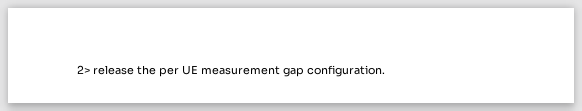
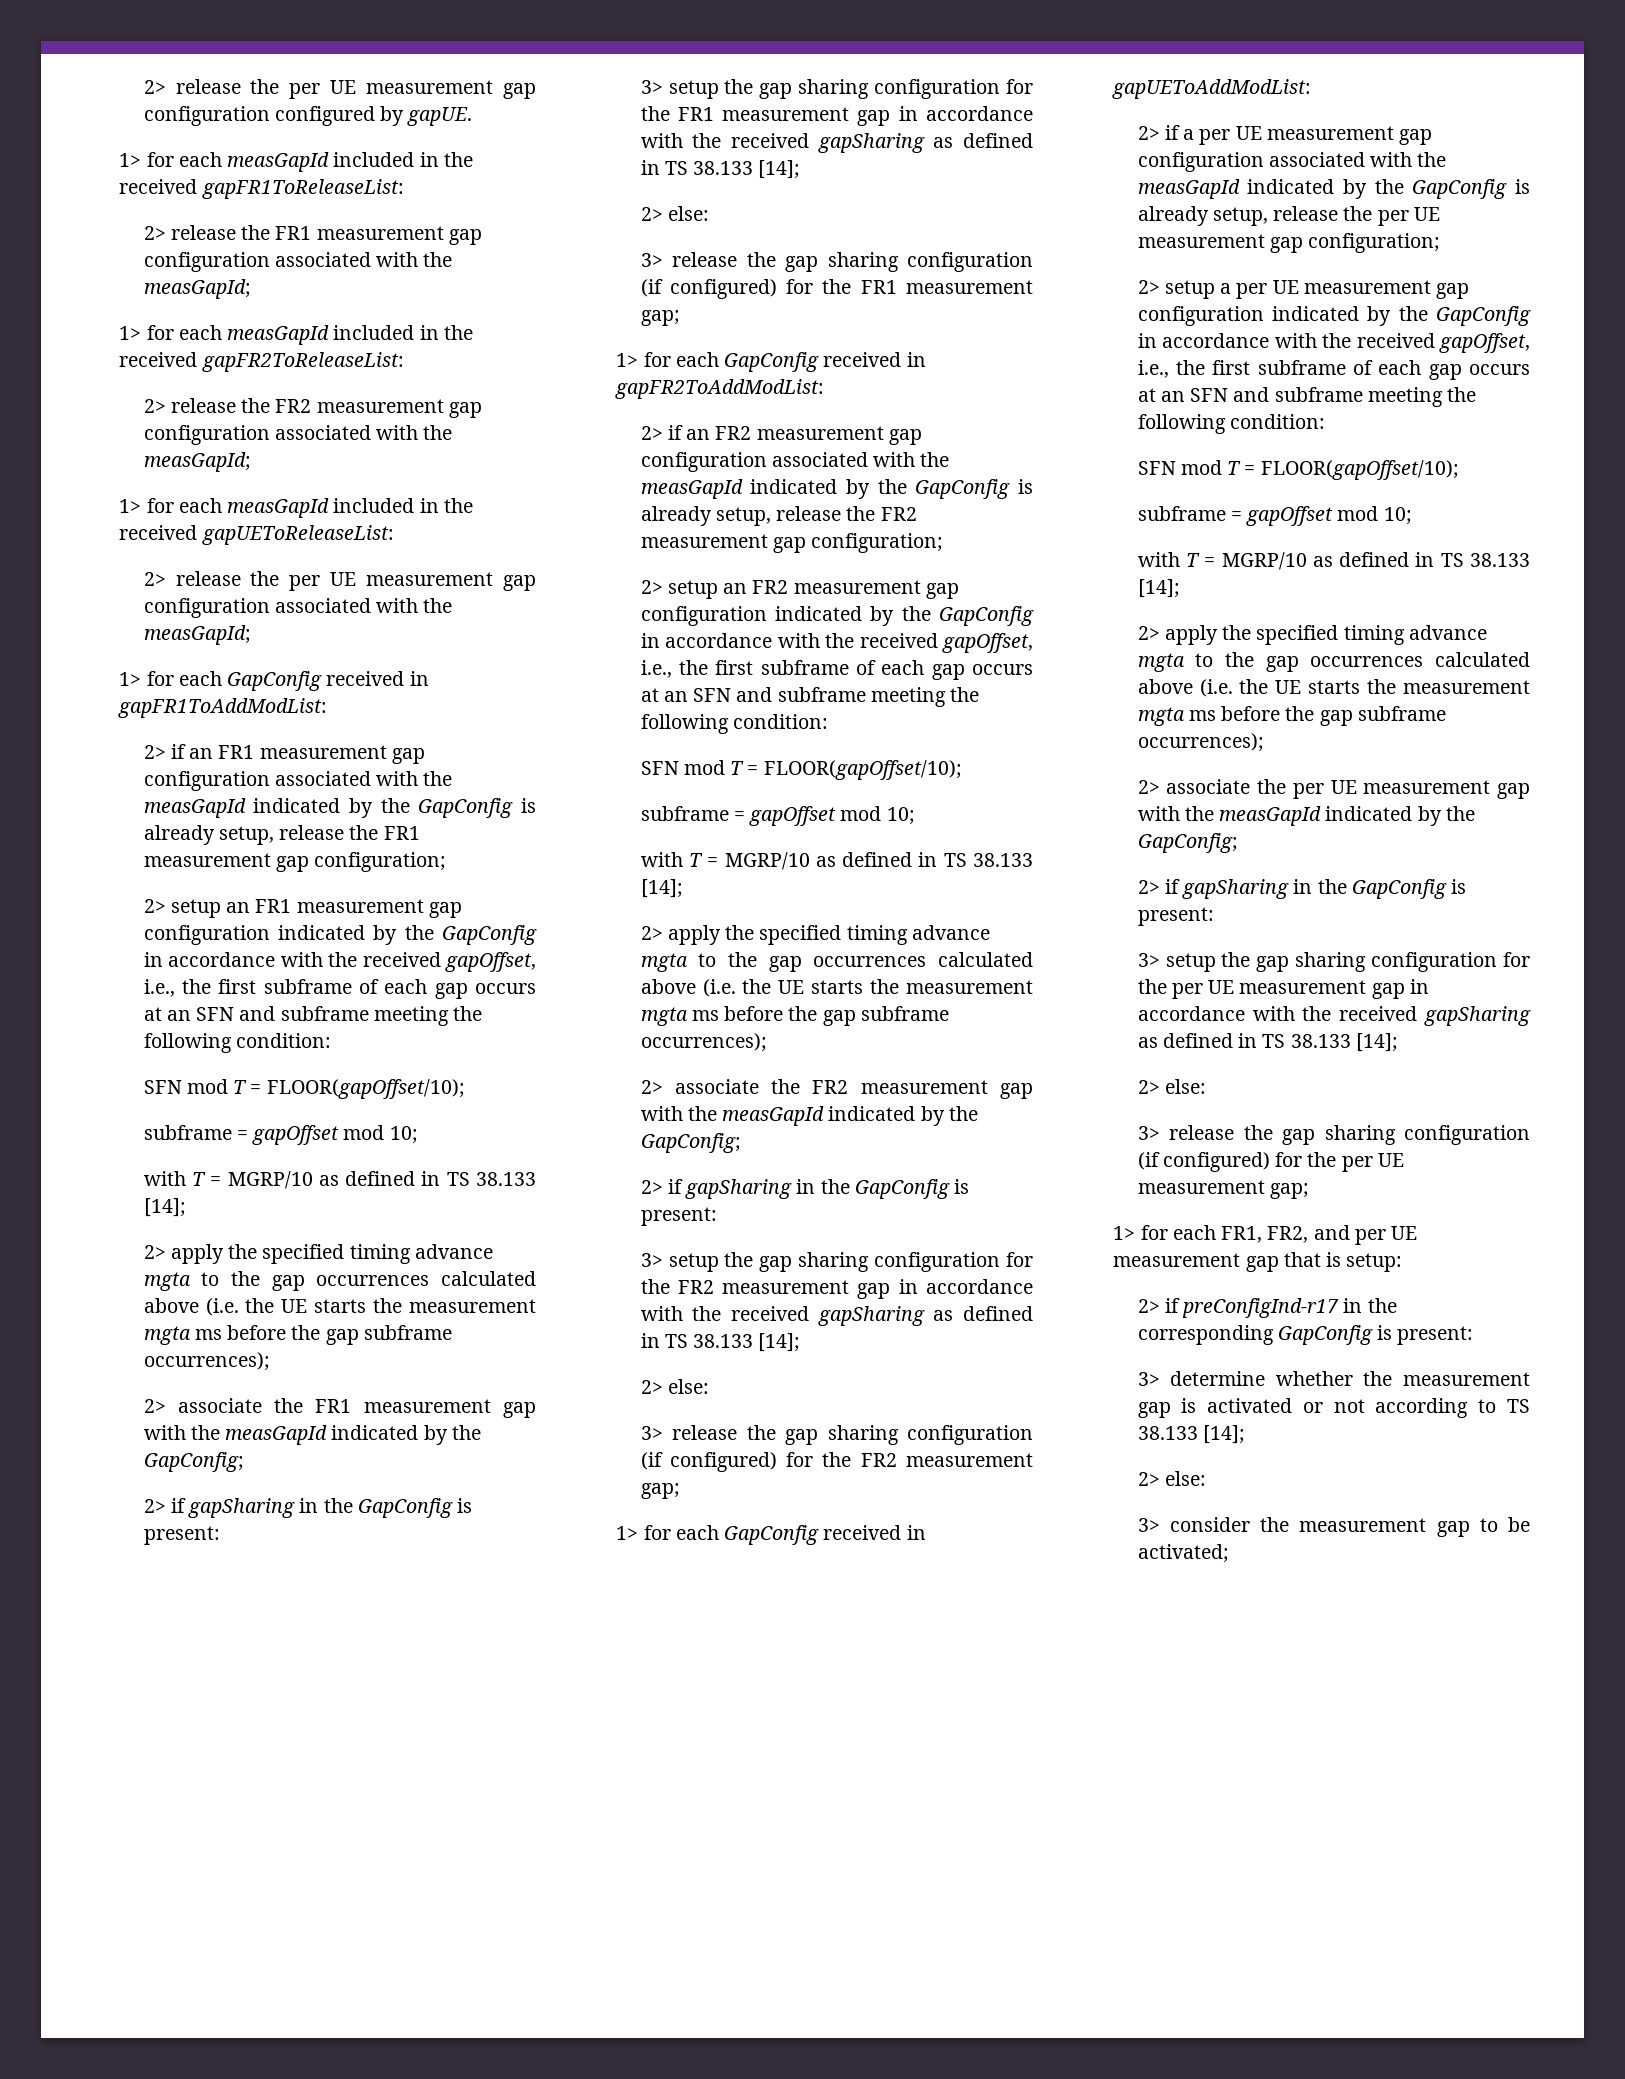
[77,65,386,77] 2> release the per UE measurement gap configuration. -> [143,79,536,99] [143,106,473,126] [119,152,473,172] [119,179,404,199] [143,225,483,245] [143,252,453,272] [143,279,251,299] [119,325,473,345] [119,352,404,372] [143,398,483,418] [143,425,453,445] [143,452,251,472] [119,498,473,518] [119,525,394,545] [143,571,536,591] [143,598,453,618] [143,625,251,645] [119,671,429,691] [118,698,328,718] [143,744,426,764] [143,771,453,791] [143,798,536,818] [143,825,420,845] [143,852,447,872] [143,899,463,918] [143,925,537,945] [143,952,536,972] [143,979,536,999] [143,1006,483,1026] [143,1033,331,1053] [143,1079,465,1099] [143,1125,418,1145] [143,1171,536,1189] [143,1198,186,1217] [143,1244,494,1264] [143,1271,536,1291] [143,1298,536,1316] [143,1325,453,1345] [143,1352,270,1371] [143,1398,536,1418] [143,1425,482,1445] [143,1452,244,1472] [143,1498,473,1518] [143,1526,220,1545] [640,79,1033,99] [640,106,1033,126] [640,133,1033,153] [640,160,801,179] [640,206,709,221] [640,252,1033,272] [640,279,1033,299] [640,310,680,326] [616,352,926,372] [615,379,825,399] [640,425,923,445] [640,452,950,472] [640,479,1033,499] [640,506,917,526] [640,533,944,553] [640,580,960,599] [640,606,1034,626] [640,633,1033,653] [640,660,1033,680] [640,687,980,707] [640,714,828,734] [640,760,962,780] [640,806,915,826] [640,852,1033,870] [640,879,683,898] [640,925,991,945] [640,952,1033,972] [640,979,1033,997] [640,1006,950,1026] [640,1033,767,1052] [640,1079,1033,1099] [640,1106,979,1126] [640,1133,741,1153] [640,1179,970,1199] [640,1207,717,1226] [640,1252,1033,1272] [640,1279,1033,1299] [640,1306,1033,1326] [640,1333,801,1352] [640,1379,709,1394] [640,1425,1033,1445] [640,1452,1033,1472] [640,1483,680,1499] [616,1525,926,1545] [1112,79,1312,99] [1137,125,1433,145] [1137,152,1447,172] [1137,179,1530,199] [1137,206,1441,226] [1137,233,1441,253] [1137,280,1470,299] [1137,306,1531,326] [1137,333,1530,353] [1137,360,1530,380] [1137,387,1477,407] [1137,414,1325,434] [1137,460,1459,480] [1137,506,1412,526] [1137,552,1530,570] [1137,579,1180,598] [1137,625,1488,645] [1137,652,1530,672] [1137,679,1530,697] [1137,706,1447,726] [1137,733,1264,752] [1137,779,1530,799] [1137,806,1476,826] [1137,833,1238,853] [1137,879,1467,899] [1137,907,1214,926] [1137,952,1530,972] [1137,979,1430,999] [1137,1006,1531,1026] [1137,1033,1399,1052] [1137,1079,1206,1094] [1137,1125,1530,1145] [1137,1152,1405,1172] [1137,1180,1309,1199] [1113,1225,1418,1245] [1113,1252,1403,1272] [1137,1298,1397,1318] [1137,1325,1474,1345] [1137,1371,1530,1386] [1137,1398,1530,1418] [1137,1425,1245,1444] [1137,1471,1206,1486] [1137,1517,1530,1537] [1137,1544,1229,1563] 2> release the per UE measurement gap configuration configured by gapUE. // 1> for each measGapId included in the received gapFR1ToReleaseList: // 2> release the FR1 measurement gap configuration associated with the measGapId; // 1> for each measGapId included in the received gapFR2ToReleaseList: // 2> release the FR2 measurement gap configuration associated with the measGapId; // 1> for each measGapId included in the received gapUEToReleaseList: // 2> release the per UE measurement gap configuration associated with the measGapId; // 1> for each GapConfig received in gapFR1ToAddModList: // 2> if an FR1 measurement gap configuration associated with the measGapId indicated by the GapConfig is already setup, release the FR1 measurement gap configuration; // 2> setup an FR1 measurement gap configuration indicated by the GapConfig in accordance with the received gapOffset, i.e., the first subframe of each gap occurs at an SFN and subframe meeting the following condition: // SFN mod T = FLOOR(gapOffset/10); // subframe = gapOffset mod 10; // with T = MGRP/10 as defined in TS 38.133 [14]; // 2> apply the specified timing advance mgta to the gap occurrences calculated above (i.e. the UE starts the measurement mgta ms before the gap subframe occurrences); // 2> associate the FR1 measurement gap with the measGapId indicated by the GapConfig; // 2> if gapSharing in the GapConfig is present: // 3> setup the gap sharing configuration for the FR1 measurement gap in accordance with the received gapSharing as defined in TS 38.133 [14]; // 2> else: // 3> release the gap sharing configuration (if configured) for the FR1 measurement gap; // 1> for each GapConfig received in gapFR2ToAddModList: // 2> if an FR2 measurement gap configuration associated with the measGapId indicated by the GapConfig is already setup, release the FR2 measurement gap configuration; // 2> setup an FR2 measurement gap configuration indicated by the GapConfig in accordance with the received gapOffset, i.e., the first subframe of each gap occurs at an SFN and subframe meeting the following condition: // SFN mod T = FLOOR(gapOffset/10); // subframe = gapOffset mod 10; // with T = MGRP/10 as defined in TS 38.133 [14]; // 2> apply the specified timing advance mgta to the gap occurrences calculated above (i.e. the UE starts the measurement mgta ms before the gap subframe occurrences); // 2> associate the FR2 measurement gap with the measGapId indicated by the GapConfig; // 2> if gapSharing in the GapConfig is present: // 3> setup the gap sharing configuration for the FR2 measurement gap in accordance with the received gapSharing as defined in TS 38.133 [14]; // 2> else: // 3> release the gap sharing configuration (if configured) for the FR2 measurement gap; // 1> for each GapConfig received in gapUEToAddModList: // 2> if a per UE measurement gap configuration associated with the measGapId indicated by the GapConfig is already setup, release the per UE measurement gap configuration; // 2> setup a per UE measurement gap configuration indicated by the GapConfig in accordance with the received gapOffset, i.e., the first subframe of each gap occurs at an SFN and subframe meeting the following condition: // SFN mod T = FLOOR(gapOffset/10); // subframe = gapOffset mod 10; // with T = MGRP/10 as defined in TS 38.133 [14]; // 2> apply the specified timing advance mgta to the gap occurrences calculated above (i.e. the UE starts the measurement mgta ms before the gap subframe occurrences); // 2> associate the per UE measurement gap with the measGapId indicated by the GapConfig; // 2> if gapSharing in the GapConfig is present: // 3> setup the gap sharing configuration for the per UE measurement gap in accordance with the received gapSharing as defined in TS 38.133 [14]; // 2> else: // 3> release the gap sharing configuration (if configured) for the per UE measurement gap; // 1> for each FR1, FR2, and per UE measurement gap that is setup: // 2> if preConfigInd-r17 in the corresponding GapConfig is present: // 3> determine whether the measurement gap is activated or not according to TS 38.133 [14]; // 2> else: // 3> consider the measurement gap to be activated;

